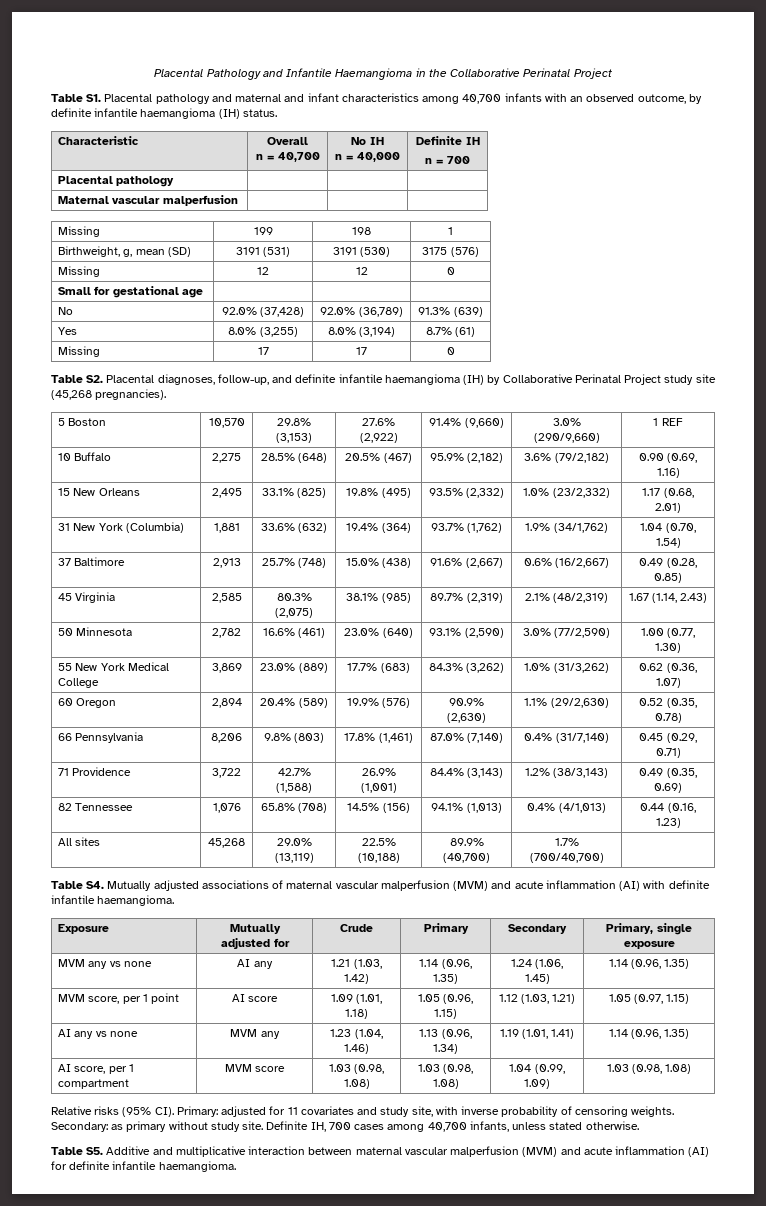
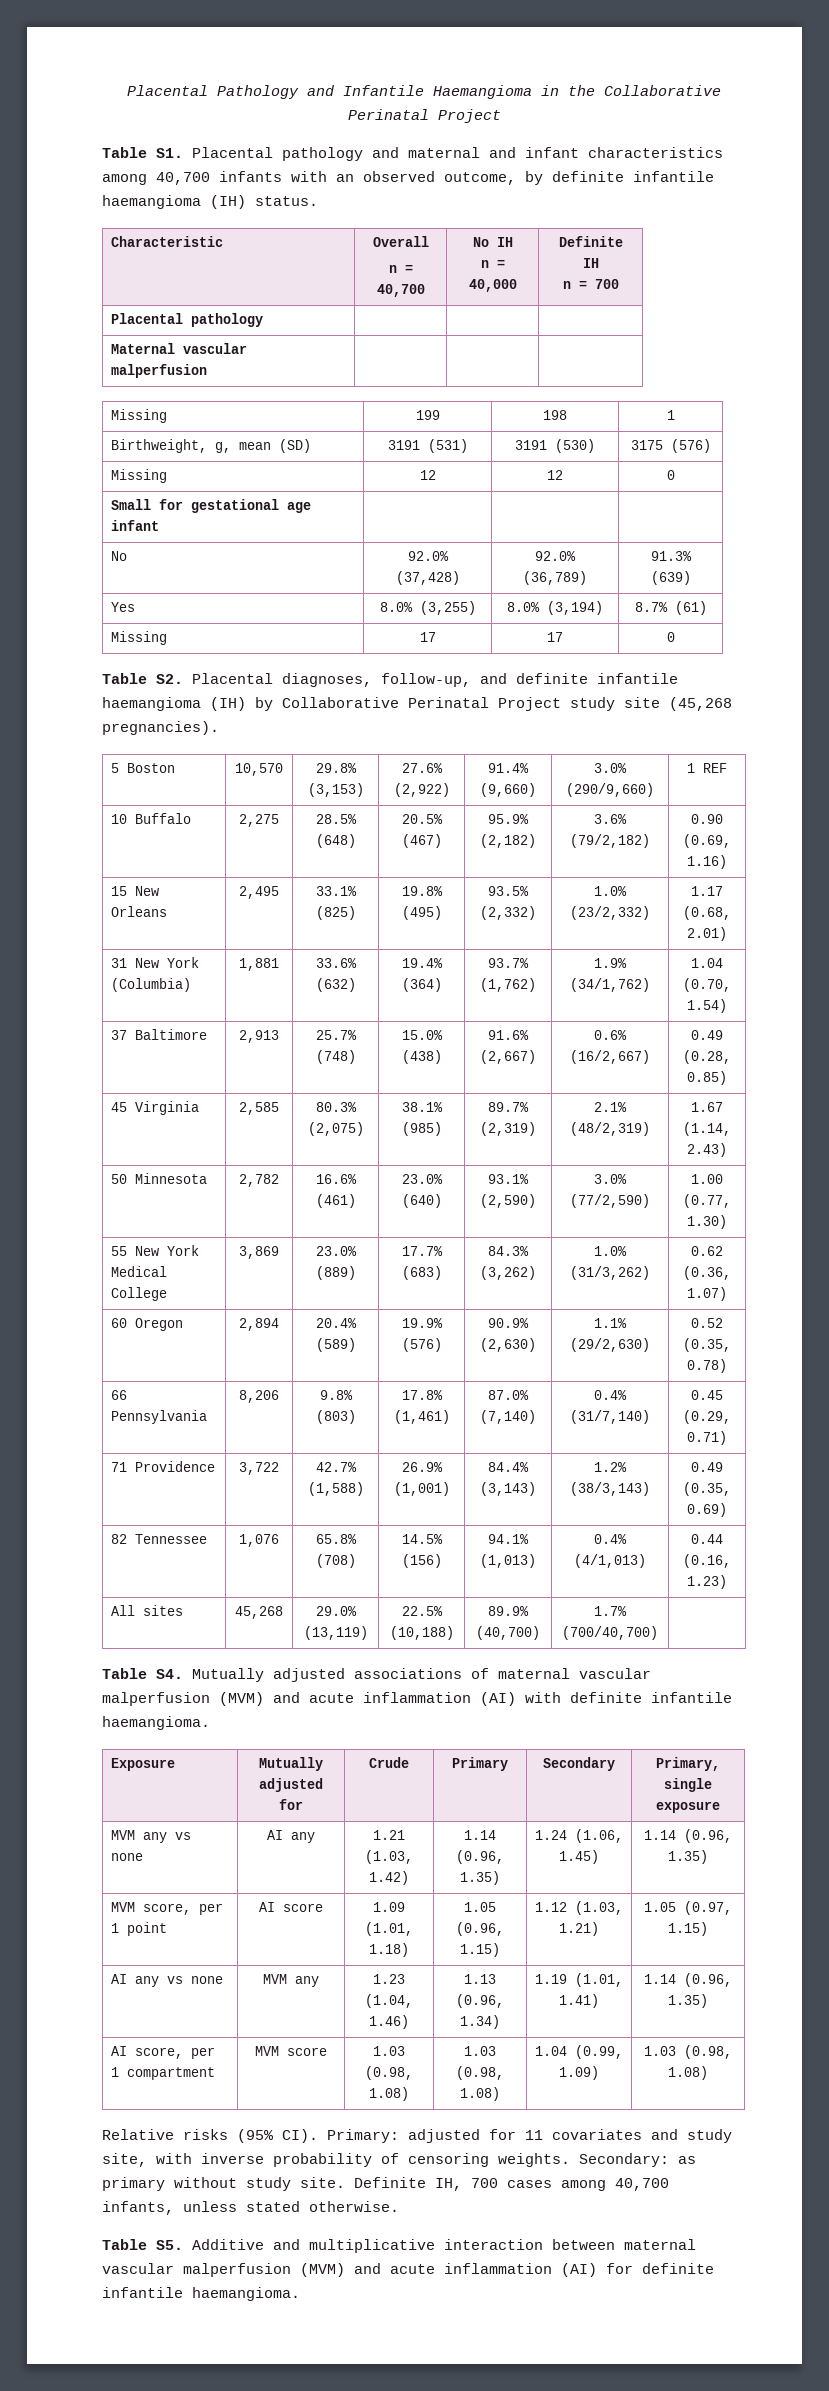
(203, 293) none -> [110,520,159,531] infant

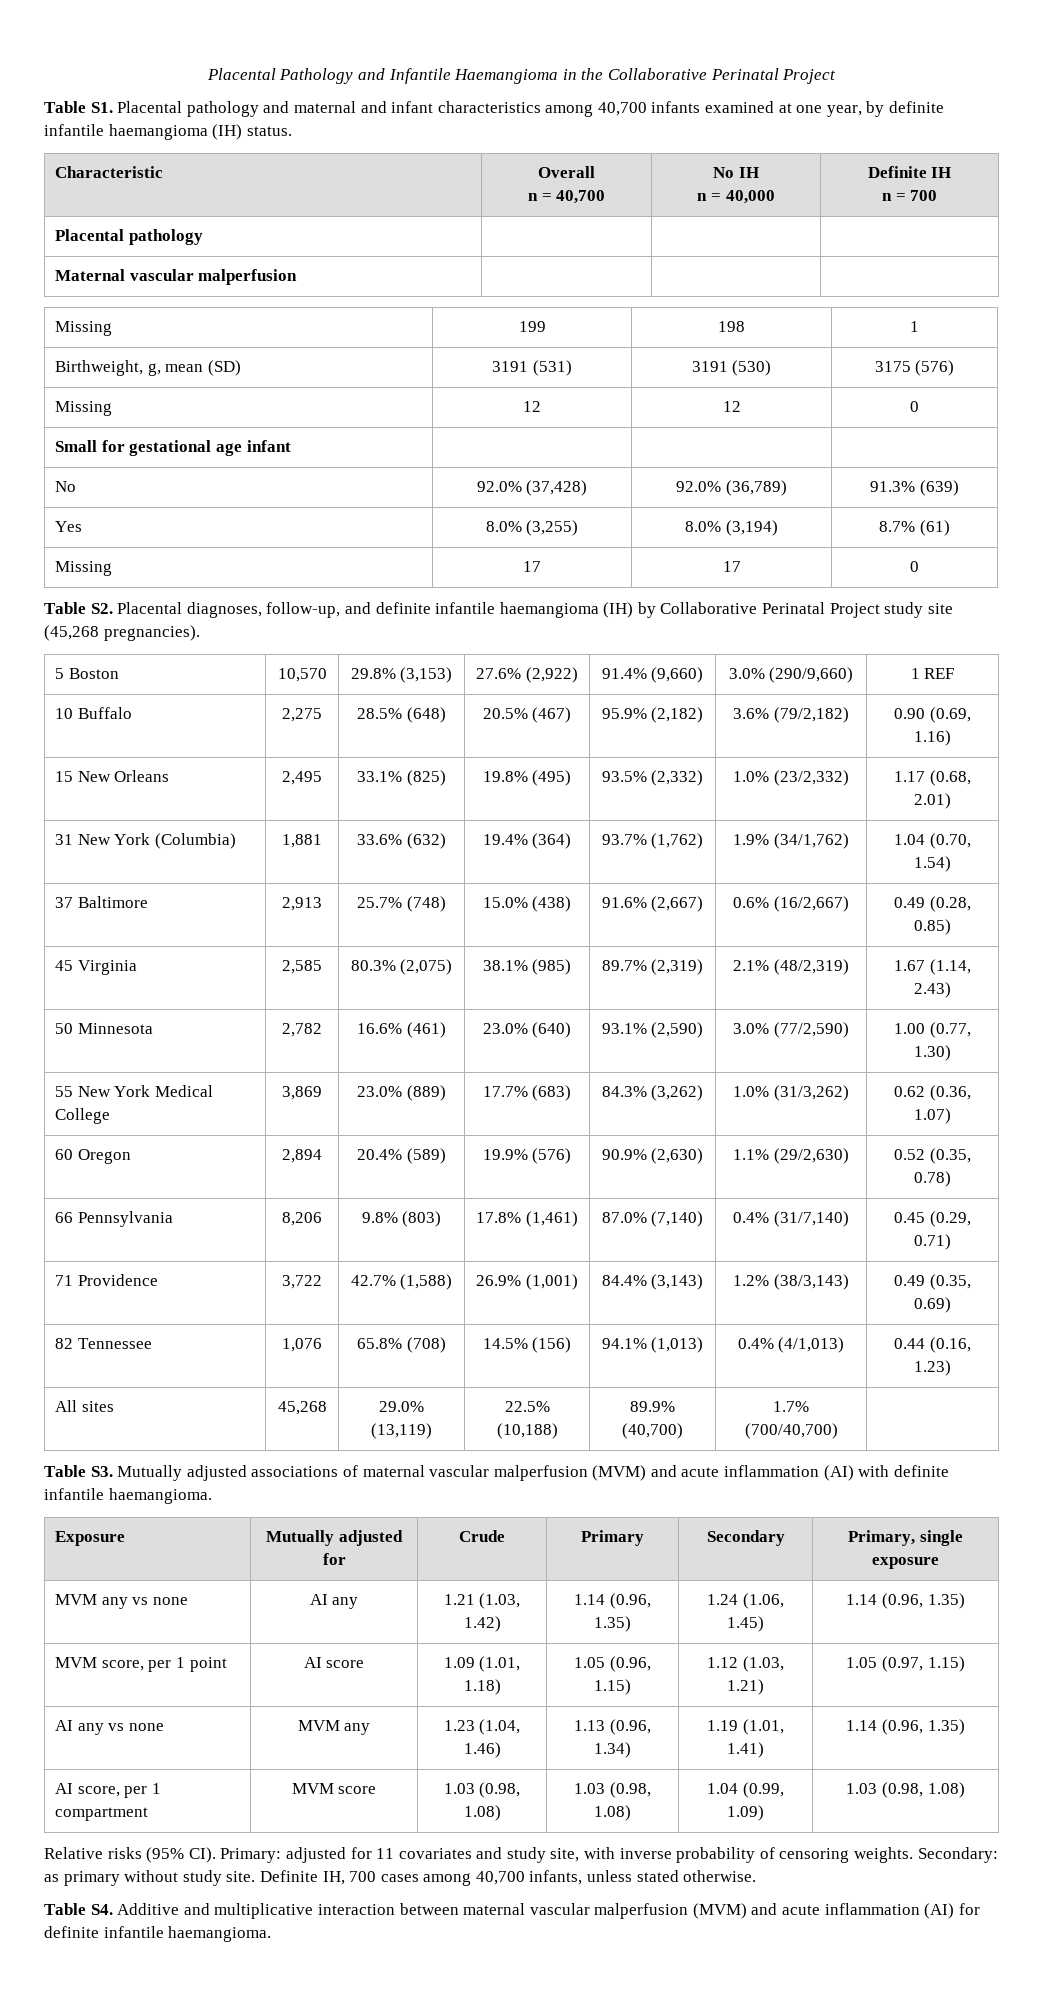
[291,171,516,185] with an observed outcome, -> [705,101,862,117] examined at one year,
[156,1669,183,1679] S4. -> [90,1466,113,1477] S3.
[156,2240,183,2250] S5. -> [90,1904,113,1915] S4.

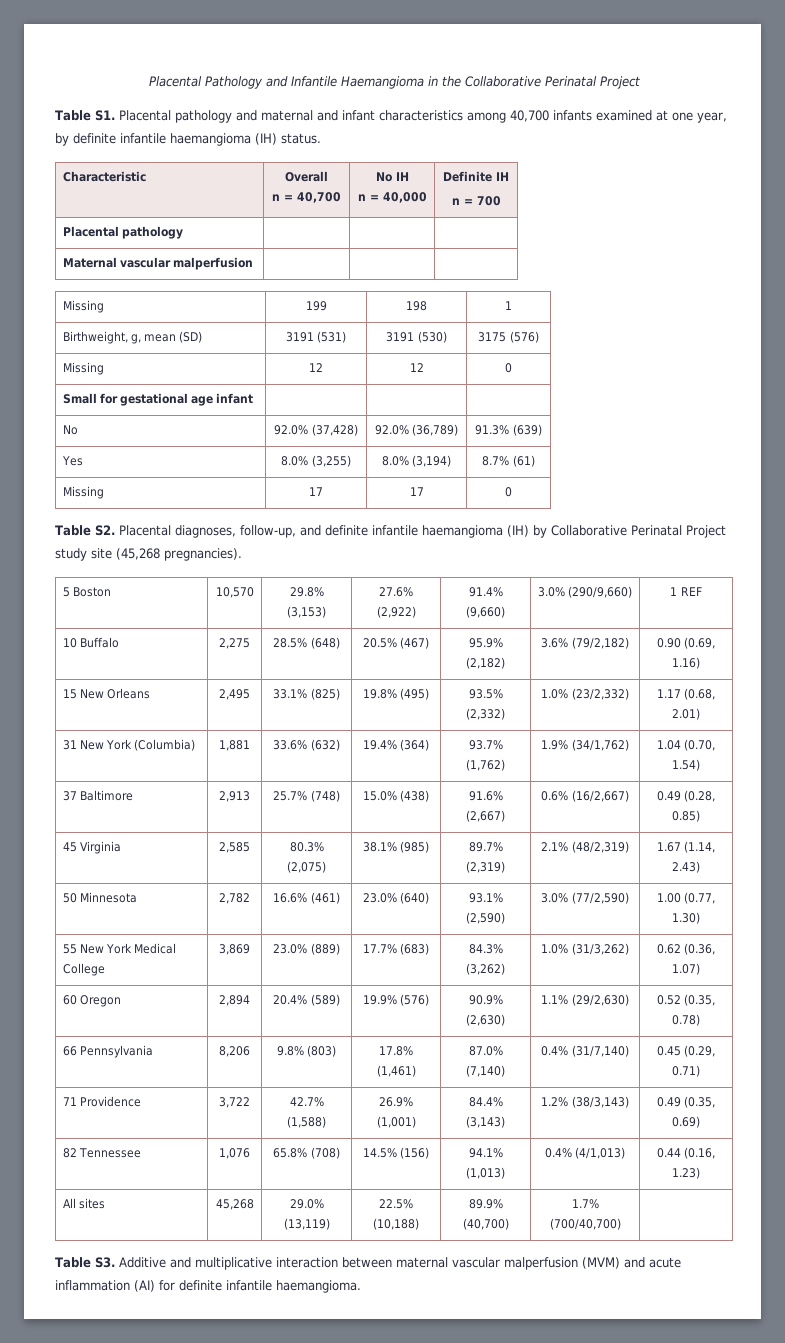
[117,1465,949,1481] [44,1488,212,1504] [55,1531,126,1546] [266,1530,403,1546] [322,1553,346,1565] [459,1530,505,1542] [581,1530,644,1546] [706,1530,785,1546] [848,1530,963,1546] [872,1557,939,1569] [55,1594,189,1609] [309,1594,359,1609] [443,1593,521,1609] [463,1616,501,1632] [574,1593,651,1609] [594,1616,631,1632] [707,1593,784,1609] [727,1616,764,1632] [846,1593,965,1609] [55,1657,227,1672] [303,1657,365,1668] [443,1656,521,1672] [463,1679,501,1695] [574,1656,651,1672] [594,1679,631,1695] [707,1656,784,1672] [727,1679,764,1695] [846,1656,965,1672] [55,1720,165,1735] [297,1720,371,1735] [443,1719,521,1735] [463,1742,501,1758] [574,1719,651,1735] [594,1742,631,1758] [707,1719,784,1735] [727,1742,764,1758] [846,1719,965,1735] [55,1783,162,1798] [55,1807,149,1821] [291,1783,377,1794] [443,1782,521,1798] [463,1805,501,1821] [574,1782,651,1798] [594,1805,631,1821] [707,1782,784,1798] [727,1805,764,1821] [846,1782,965,1798] [44,1847,998,1863] [44,1870,757,1886] [44,1903,113,1915] Mutually adjusted associations of maternal vascular malperfusion (MVM) and acute inflammation (AI) with definite infantile haemangioma. // Exposure | Mutually adjusted for | Crude | Primary | Secondary | Primary, single exposure // MVM any vs none | AI any | 1.21 (1.03, 1.42) | 1.14 (0.96, 1.35) | 1.24 (1.06, 1.45) | 1.14 (0.96, 1.35) // MVM score, per 1 point | AI score | 1.09 (1.01, 1.18) | 1.05 (0.96, 1.15) | 1.12 (1.03, 1.21) | 1.05 (0.97, 1.15) // AI any vs none | MVM any | 1.23 (1.04, 1.46) | 1.13 (0.96, 1.34) | 1.19 (1.01, 1.41) | 1.14 (0.96, 1.35) // AI score, per 1 compartment | MVM score | 1.03 (0.98, 1.08) | 1.03 (0.98, 1.08) | 1.04 (0.99, 1.09) | 1.03 (0.98, 1.08) // Relative risks (95% CI). Primary: adjusted for 11 covariates and study site, with inverse probability of censoring weights. Secondary: as primary without study site. Definite IH, 700 cases among 40,700 infants, unless stated otherwise. // Table S4. -> (115, 1262) none

